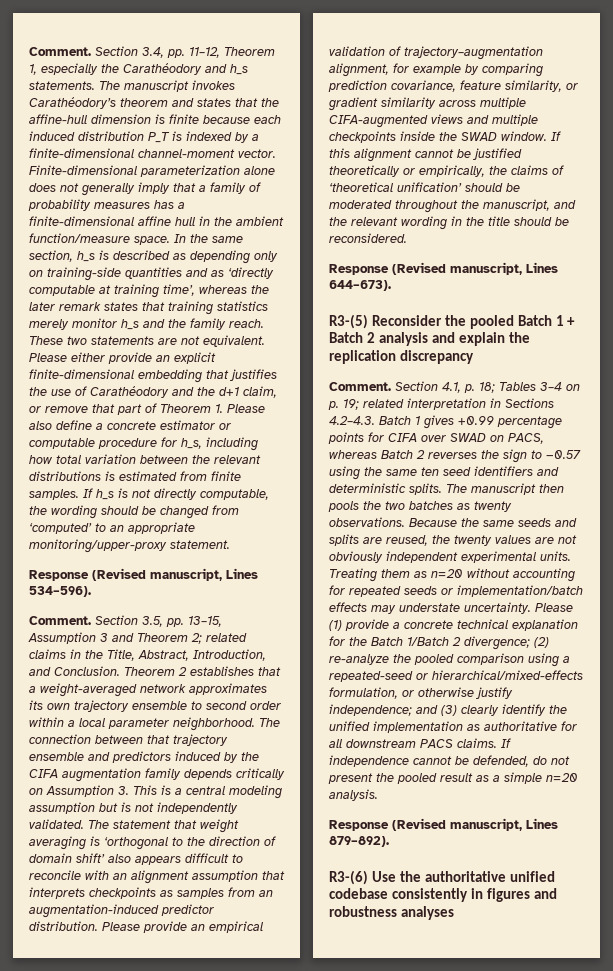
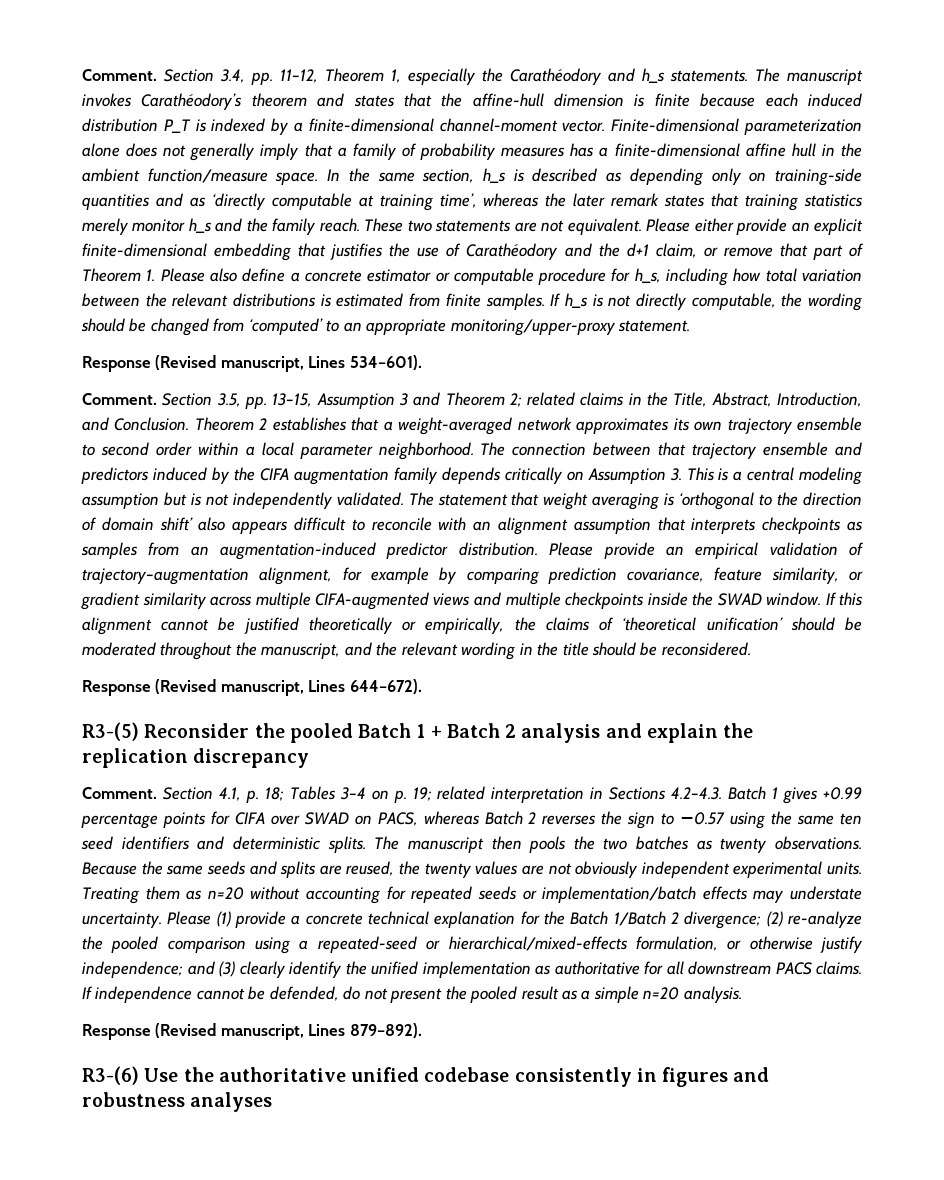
[29,586,91,597] 534–596). -> [349,355,422,370] 534–601).
[329,280,391,291] 644–673). -> [349,679,422,694] 644–672).

